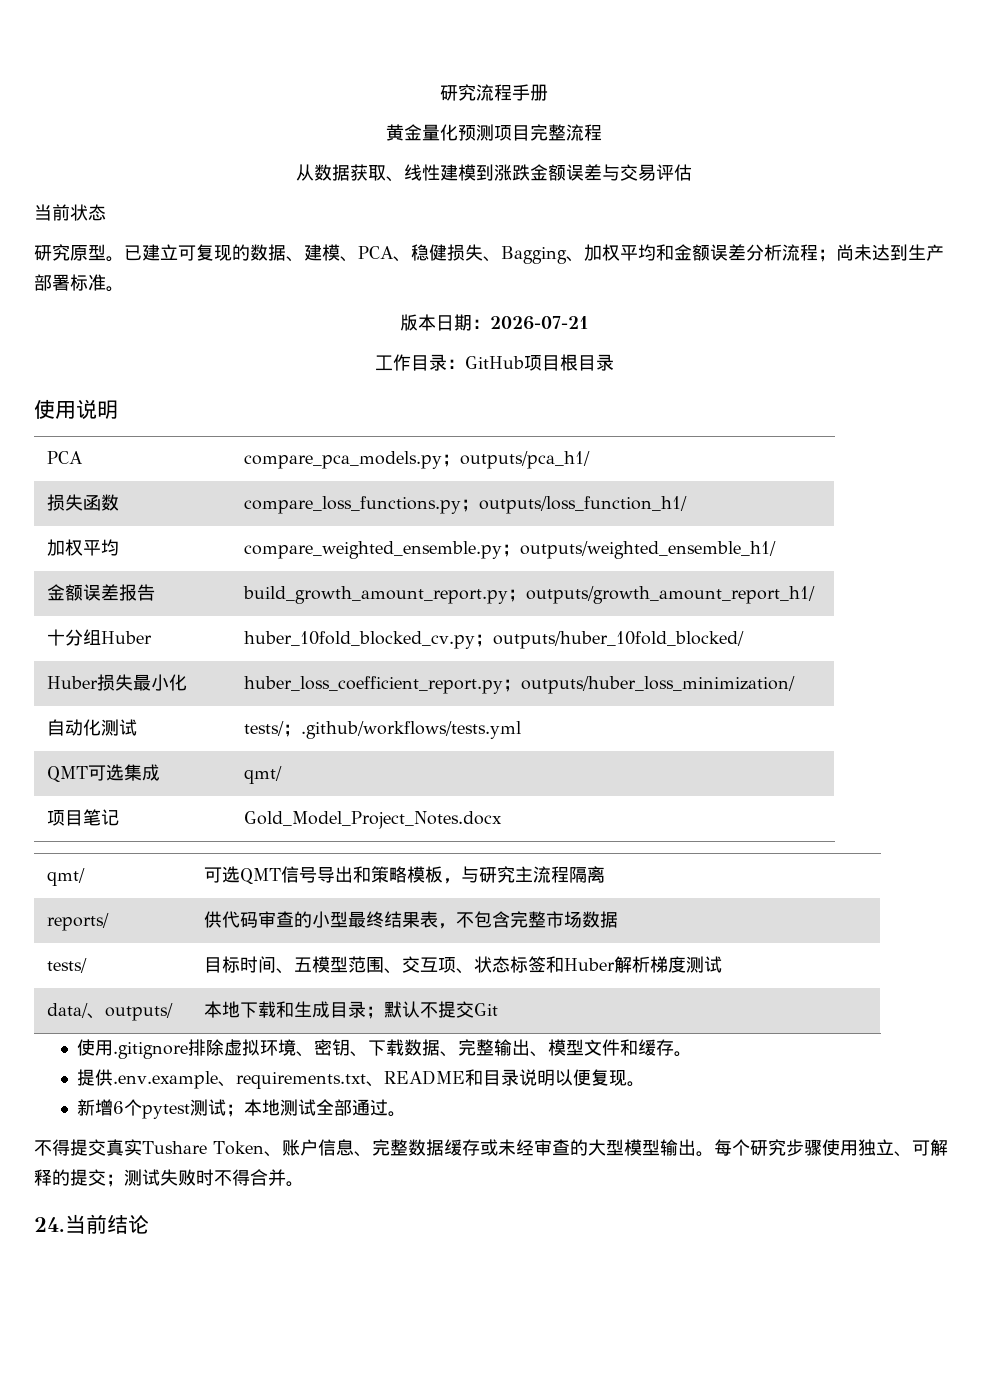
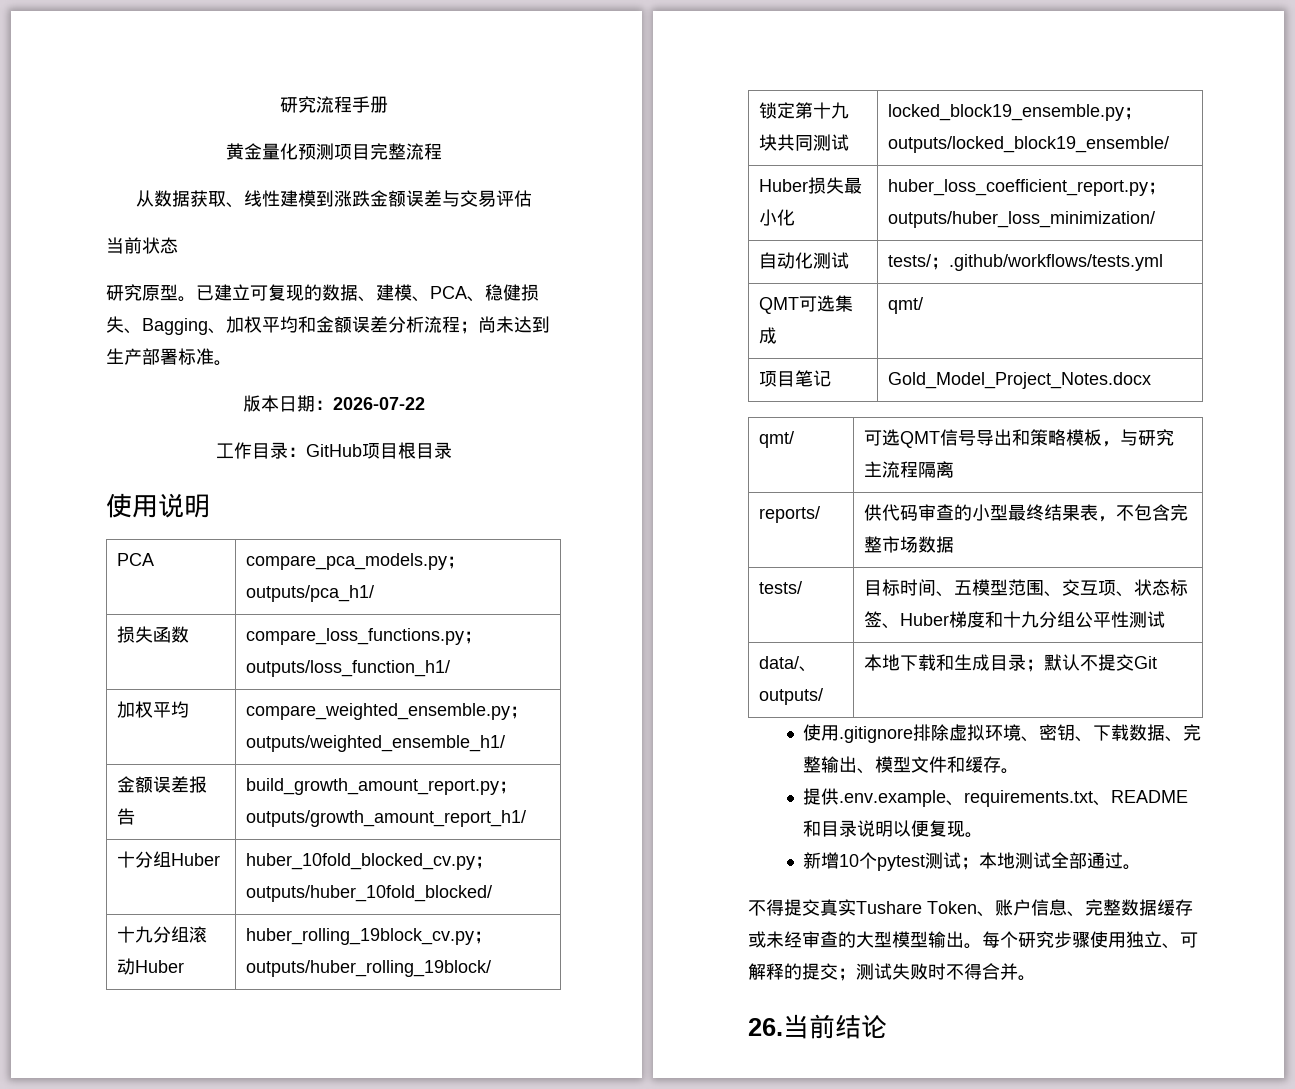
[489,316,589,330] 2026-07-21 -> [332,397,425,410] 2026-07-22
(744, 640) none -> [117,926,208,943] [117,958,185,975] [246,928,493,945] [246,960,492,977] [759,102,850,119] [759,134,850,151] [888,104,1143,121] [888,136,1170,153] // 十九分组滚动Huber | huber_rolling_19block_cv.py；outputs/huber_rolling_19block/ // 锁定第十九块共同测试 | locked_block19_ensemble.py；outputs/locked_block19_ensemble/
[545,956,686,973] 和Huber解析梯度 -> [882,611,1130,629] 、Huber梯度和十九分组公平性
[112,1101,124,1114] 6 -> [839,854,860,867] 10
[34,1217,65,1232] 24. -> [748,1018,783,1036] 26.

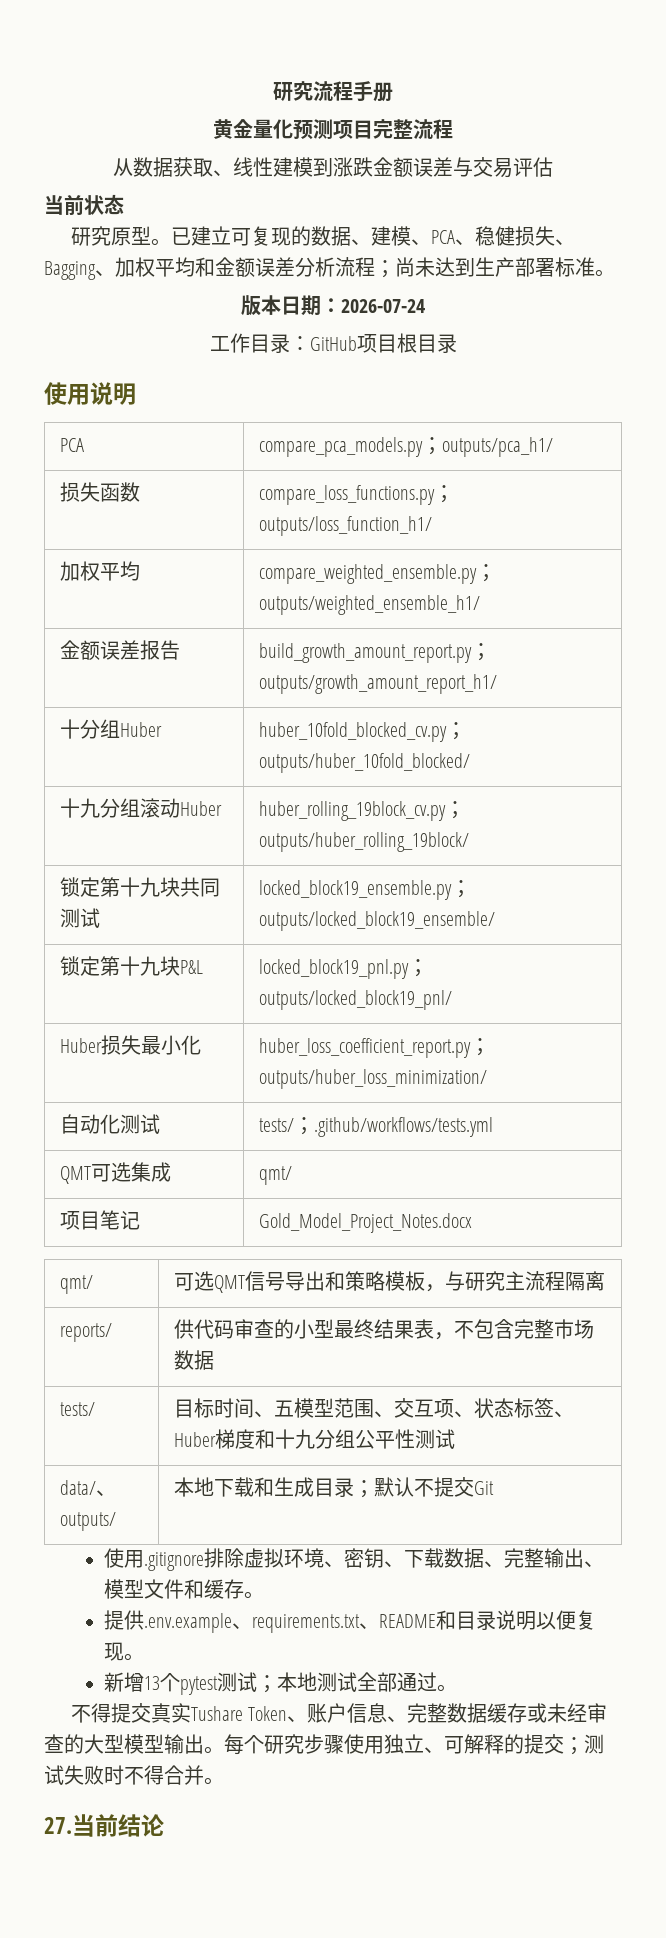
[332,397,425,410] 2026-07-22 -> [341,299,425,313] 2026-07-24
(1170, 144) none -> [59,956,203,976] [258,959,428,979] [258,990,452,1010] // 锁定第十九块P&L | locked_block19_pnl.py；outputs/locked_block19_pnl/
[839,854,860,867] 10 -> [143,1676,160,1690] 13
[748,1018,783,1036] 26. -> [44,1817,72,1834] 27.

